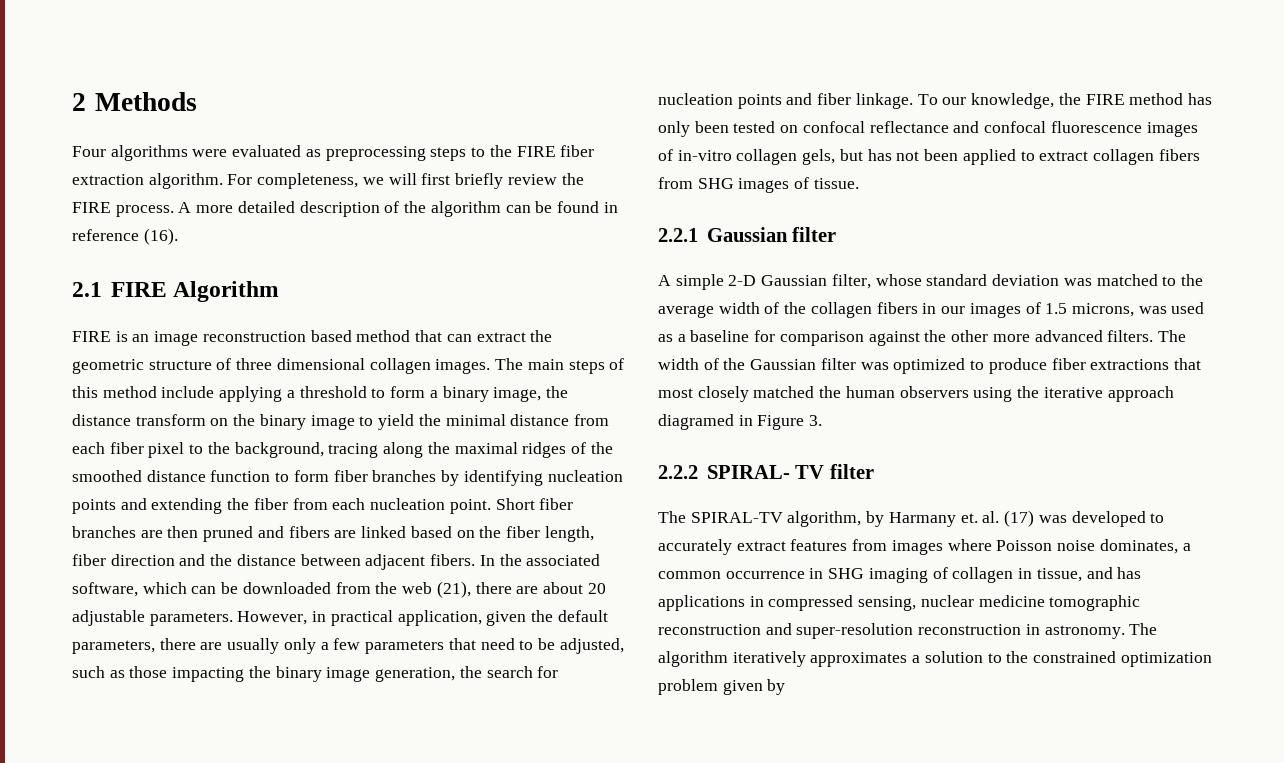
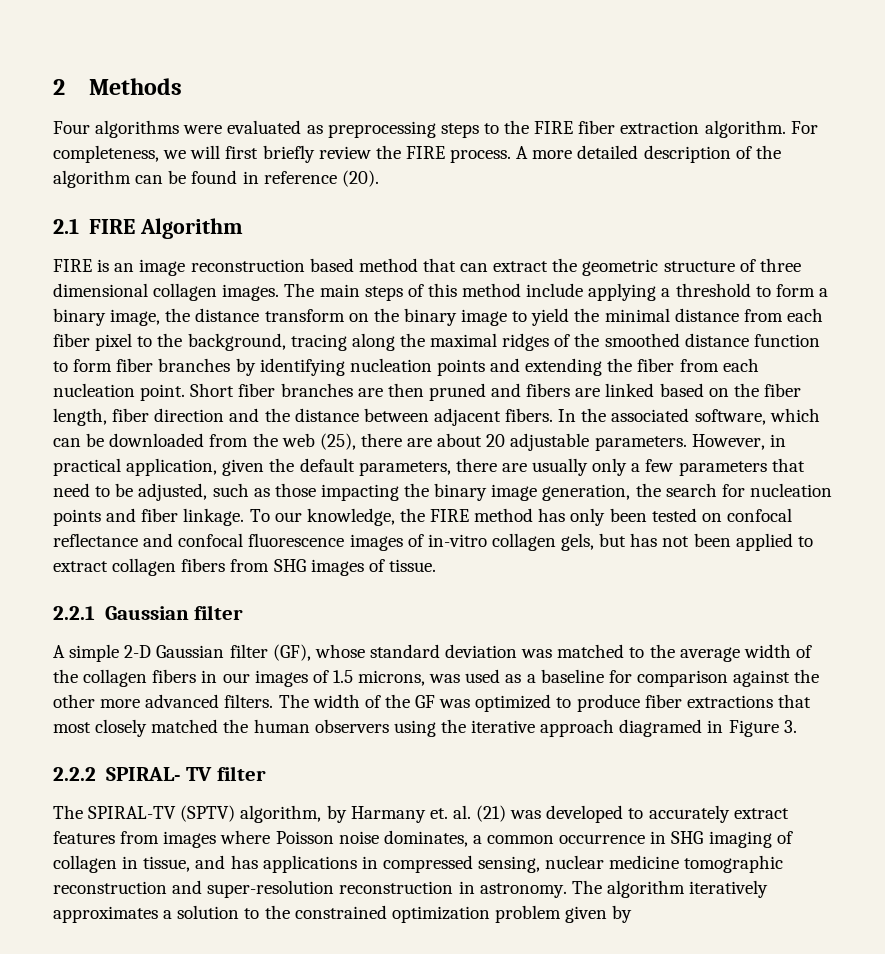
[143,228,178,245] (16). -> [341,170,379,187] (20).
[436,581,471,598] (21), -> [319,433,356,450] (25),
[831,274,871,289] filter, -> [229,644,311,661] filter (GF),
[750,358,856,370] Gaussian filter -> [415,695,436,708] GF
(783, 517) none -> [180,805,236,822] (SPTV)
[1004,510,1035,527] (17) -> [476,805,507,822] (21)

